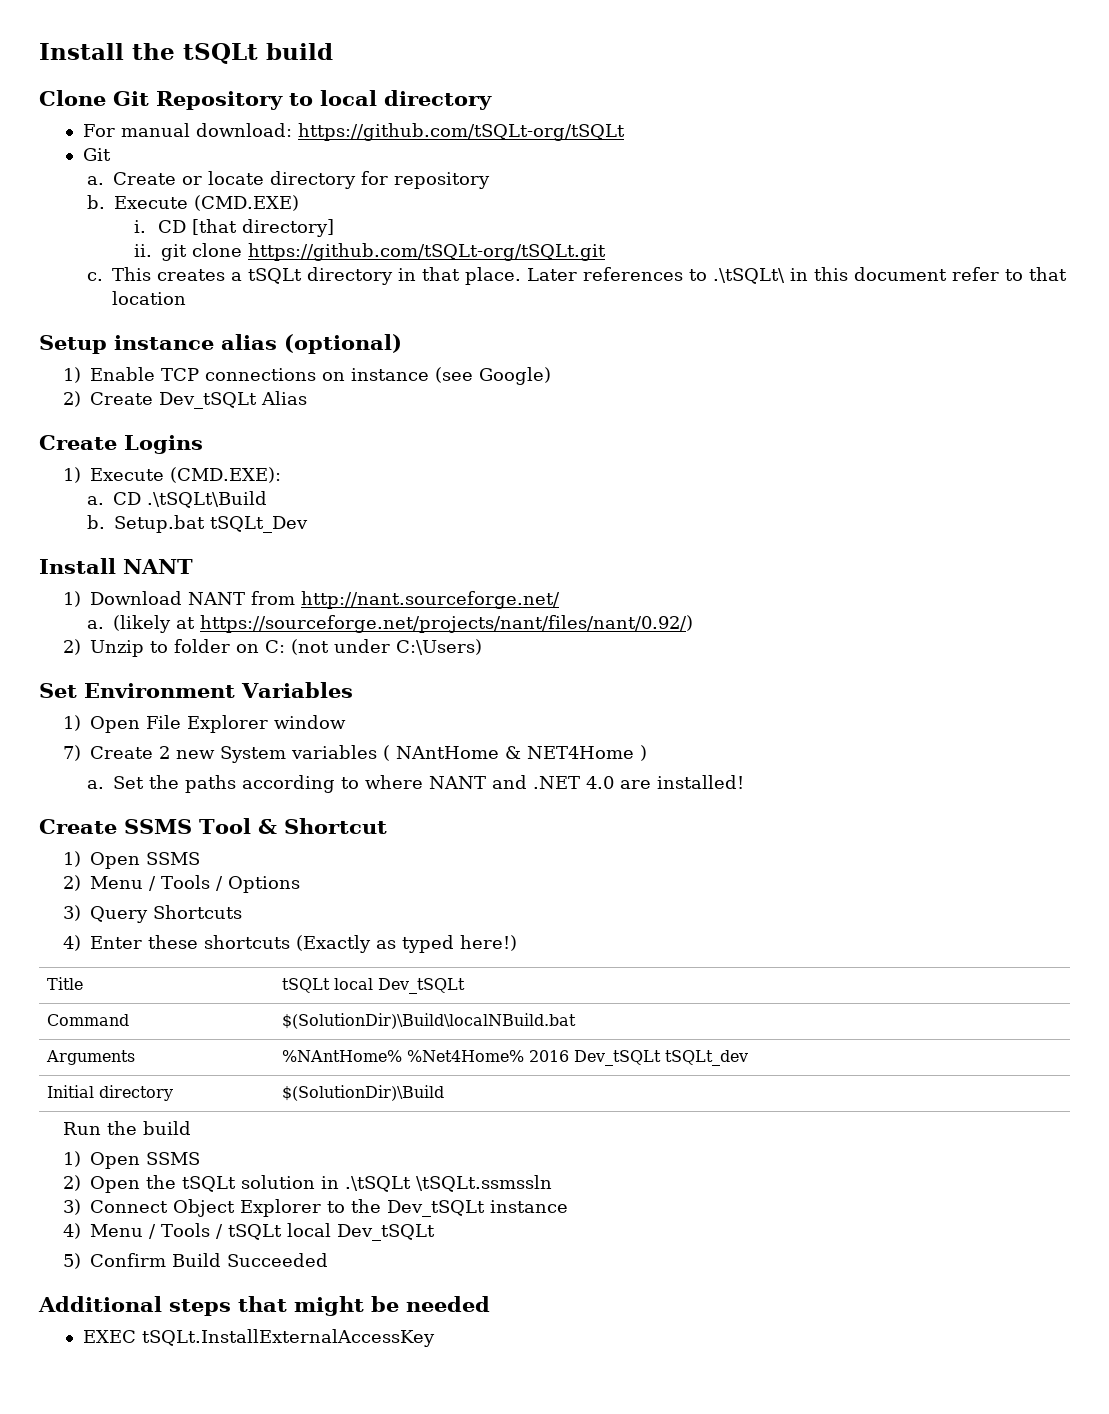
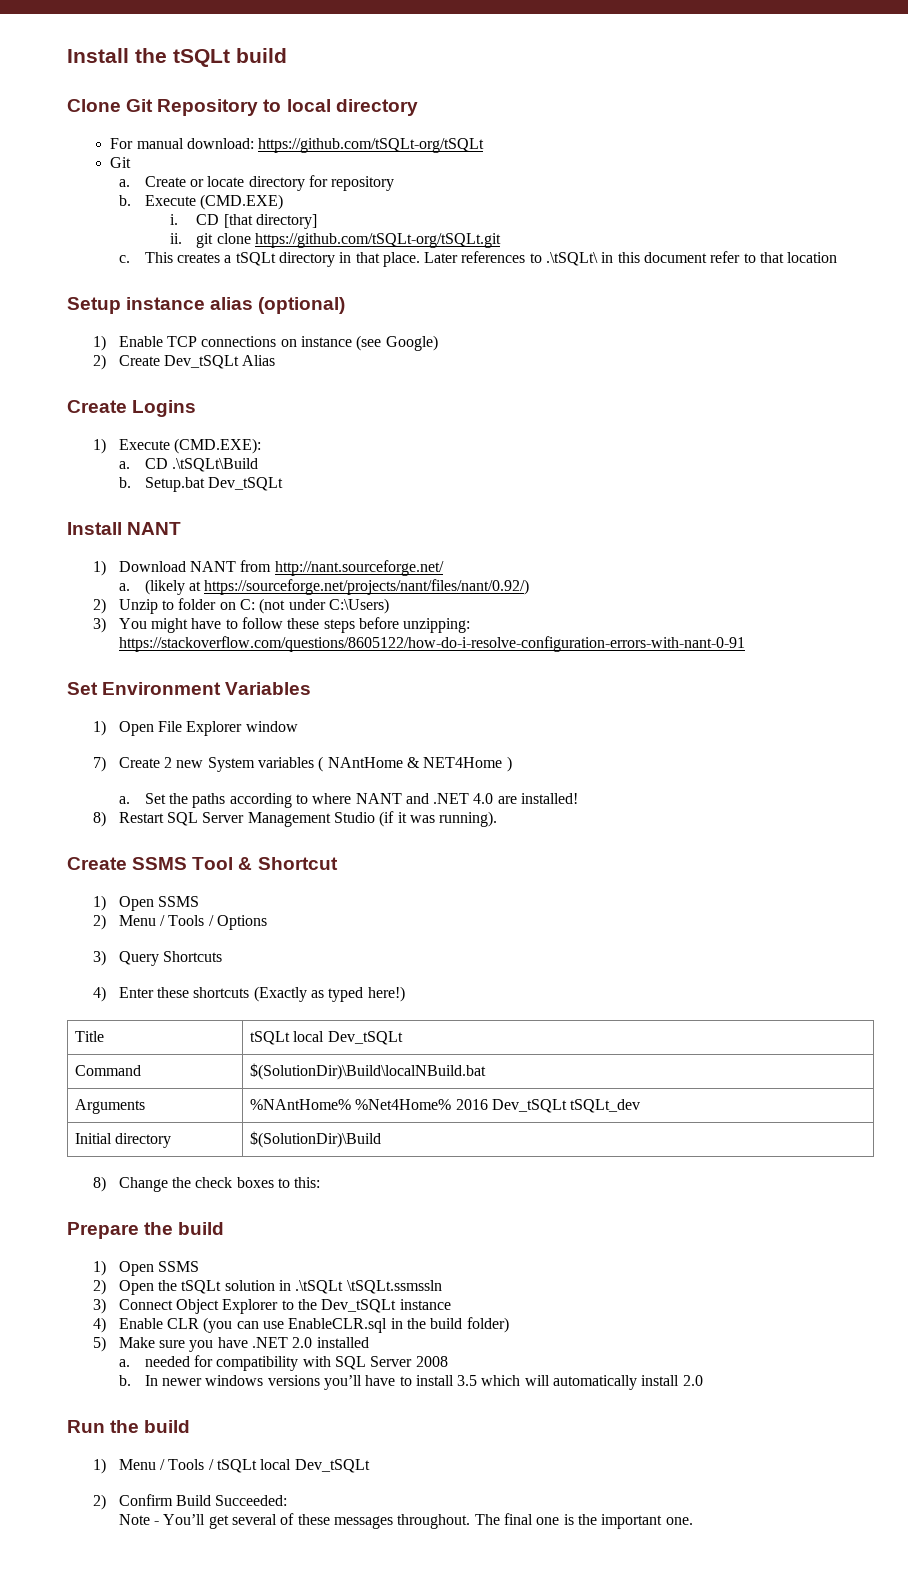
[209,516,308,533] tSQLt_Dev -> [207,477,283,491] Dev_tSQLt
(482, 647) none -> [92,617,471,633] [118,636,745,652] // 3) You might have to follow these steps before unzipping: https://stackoverflow.com/questions/8605122/how-do-i-resolve-configuration-errors-with-nant-0-91
(744, 782) none -> [92,811,498,827] // 8) Restart SQL Server Management Studio (if it was running).
[62,1122,101,1135] Run -> [92,1176,321,1192] [67,1222,139,1239] 8) Change the check boxes to this: // Prepare
(81, 1231) none -> [118,1317,509,1333] [92,1336,369,1352] [118,1355,448,1371] [118,1375,703,1390] [67,1420,191,1433] [92,1458,106,1474] Enable CLR (you can use EnableCLR.sql in the build folder) // 5) Make sure you have .NET 2.0 installed // a. needed for compatibility with SQL Server 2008 // b. In newer windows versions you’ll have to install 3.5 which will automatically install 2.0 // Run the build // 1)
[62,1253,81,1269] 5) -> [92,1494,106,1510] 2)
[226,1253,328,1267] [38,1296,490,1316] [82,1329,435,1347] Succeeded // Additional steps that might be needed // EXEC tSQLt.InstallExternalAccessKey -> [215,1495,288,1506] [118,1513,693,1529] Succeeded: // Note - You’ll get several of these messages throughout. The final one is the important one.

